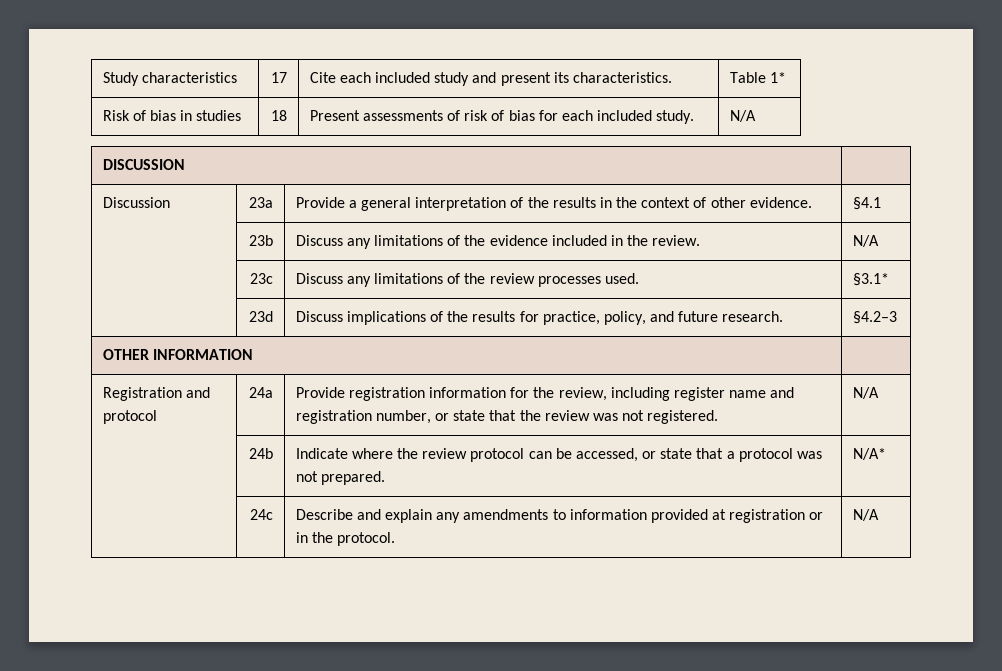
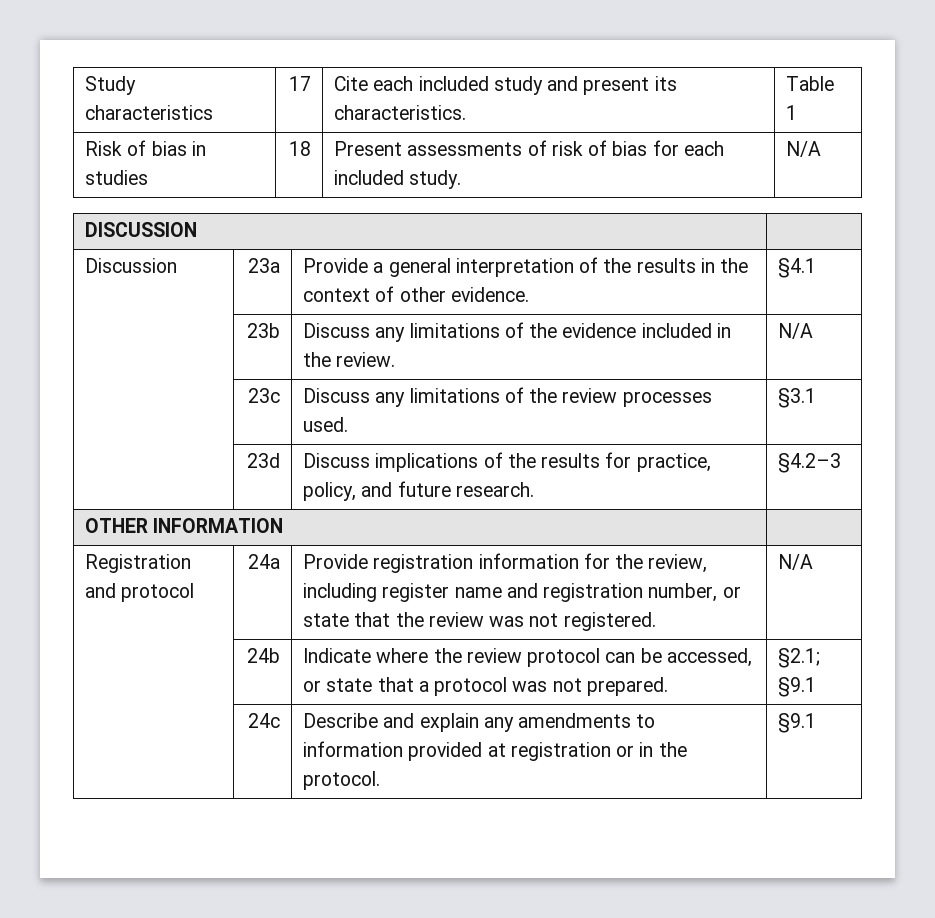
[769,72,786,83] 1* -> [786,105,798,120] 1
[852,273,889,286] §3.1* -> [778,388,817,408] §3.1
[852,448,886,460] N/A* -> [778,648,821,668] [778,677,817,697] §2.1; §9.1
[852,509,879,521] N/A -> [778,713,817,733] §9.1

